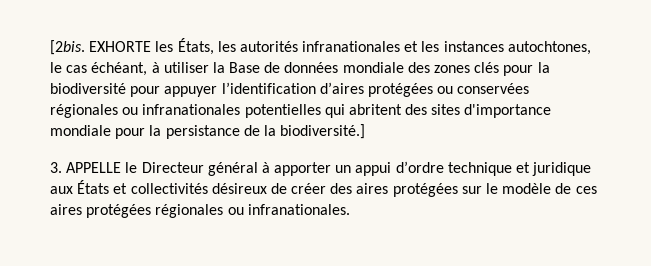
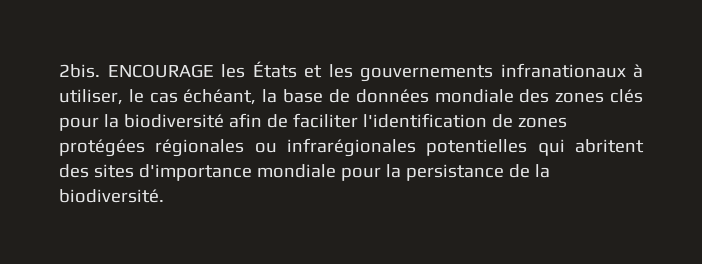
[50,38,591,55] [50,62,261,76] [2bis. EXHORTE les États, les autorités infranationales et les instances autochtones, le cas échéant, à utiliser la Base -> [59,61,643,82] [59,89,324,105] 2bis. ENCOURAGE les États et les gouvernements infranationaux à utiliser, le cas échéant, la base
[130,82,530,97] [50,104,241,118] pour appuyer l’identification d’aires protégées ou conservées régionales ou infranationales -> [228,113,567,128] [59,138,416,157] afin de faciliter l'identification de zones protégées régionales ou infrarégionales
[280,124,366,139] [50,161,592,176] [50,180,597,197] [50,204,350,218] biodiversité.] // 3. APPELLE le Directeur général à apporter un appui d’ordre technique et juridique aux États et collectivités désireux de créer des aires protégées sur le modèle de ces aires protégées régionales ou infranationales. -> [59,189,164,203] biodiversité.

